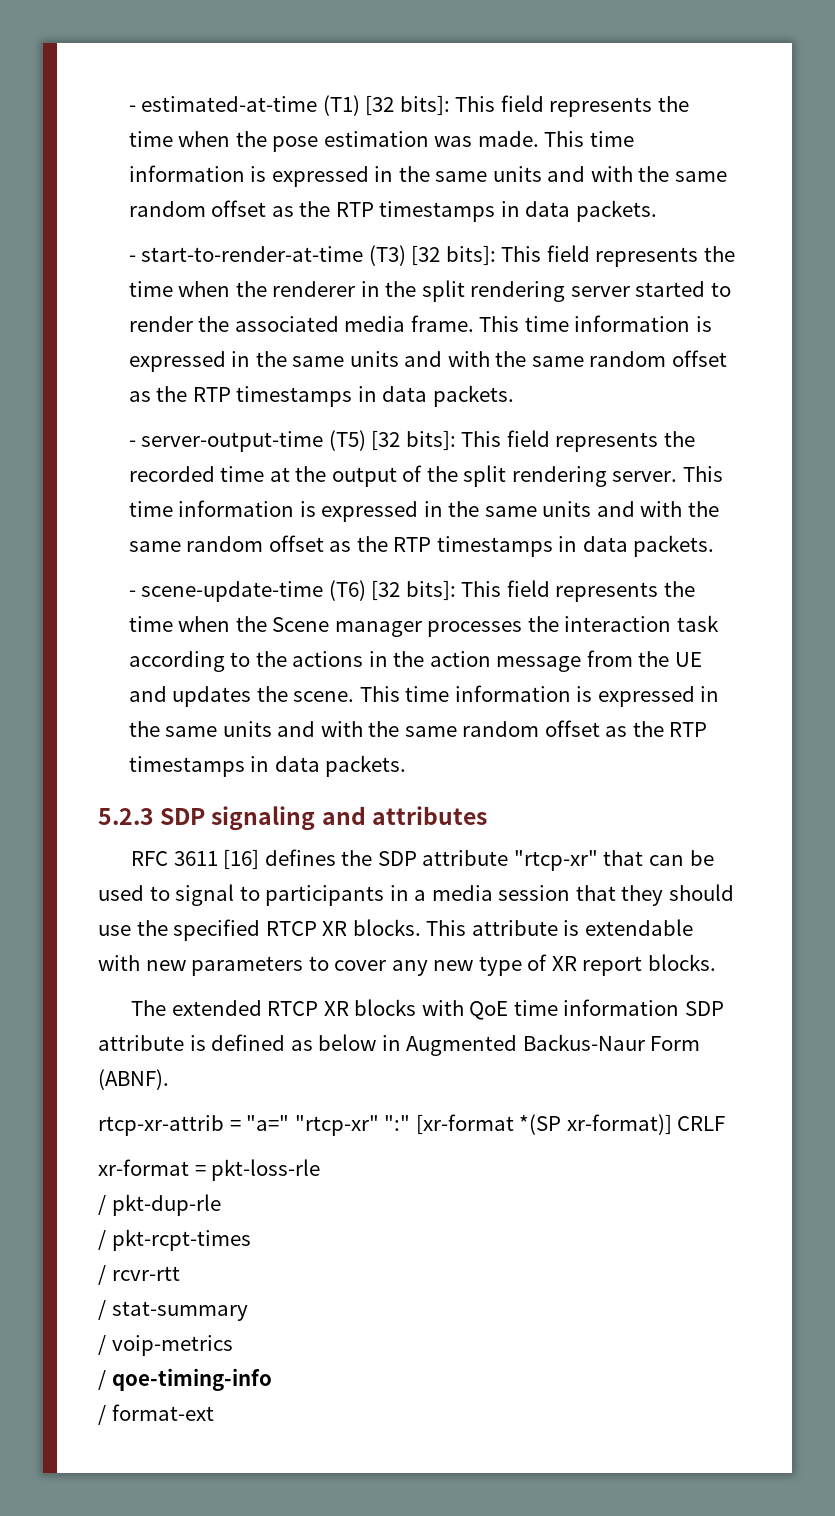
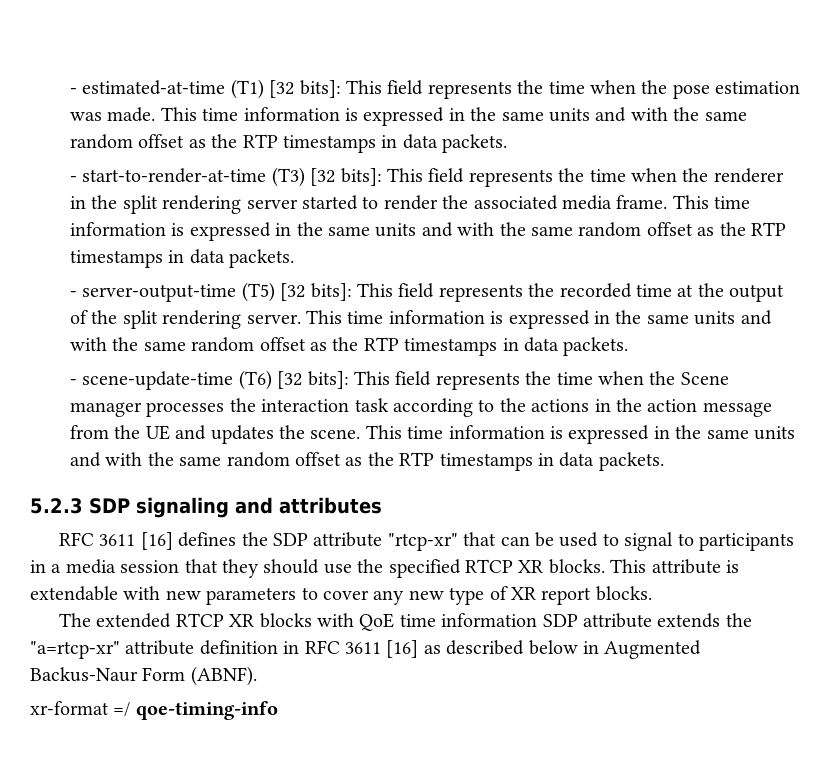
[189,1034,313,1051] is defined as -> [657,613,752,628] [30,640,525,659] extends the "a=rtcp-xr" attribute definition in RFC 3611 [16] as described
[98,1114,726,1136] [98,1159,321,1181] [98,1194,221,1216] [98,1229,251,1251] [98,1265,180,1285] [98,1300,248,1321] [98,1335,233,1356] [98,1370,106,1390] rtcp-xr-attrib = "a=" "rtcp-xr" ":" [xr-format *(SP xr-format)] CRLF // xr-format = pkt-loss-rle // / pkt-dup-rle // / pkt-rcpt-times // / rcvr-rtt // / stat-summary // / voip-metrics // / -> [30,701,131,717] xr-format =/
[98,1404,214,1425] // / format-ext -> (278, 710) none

